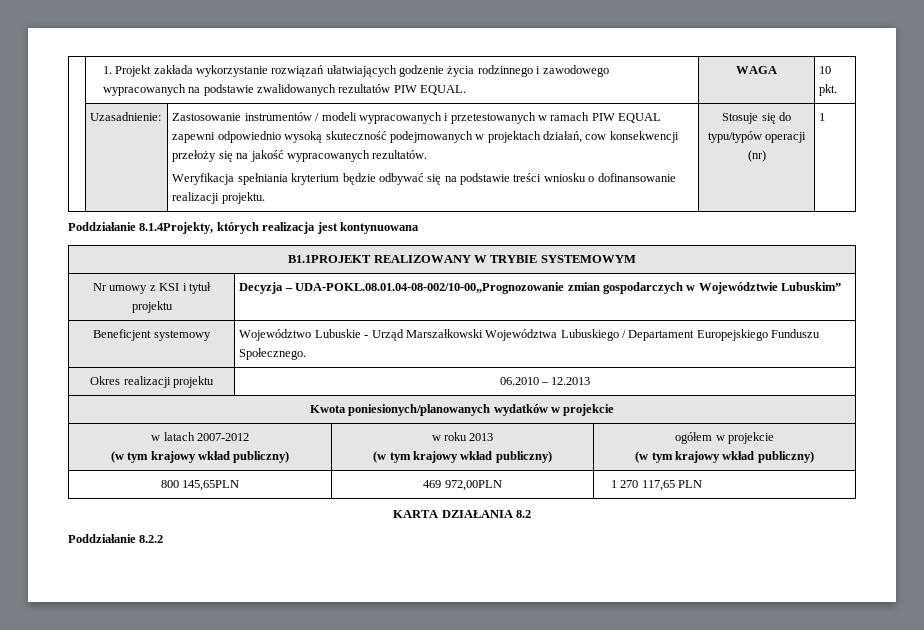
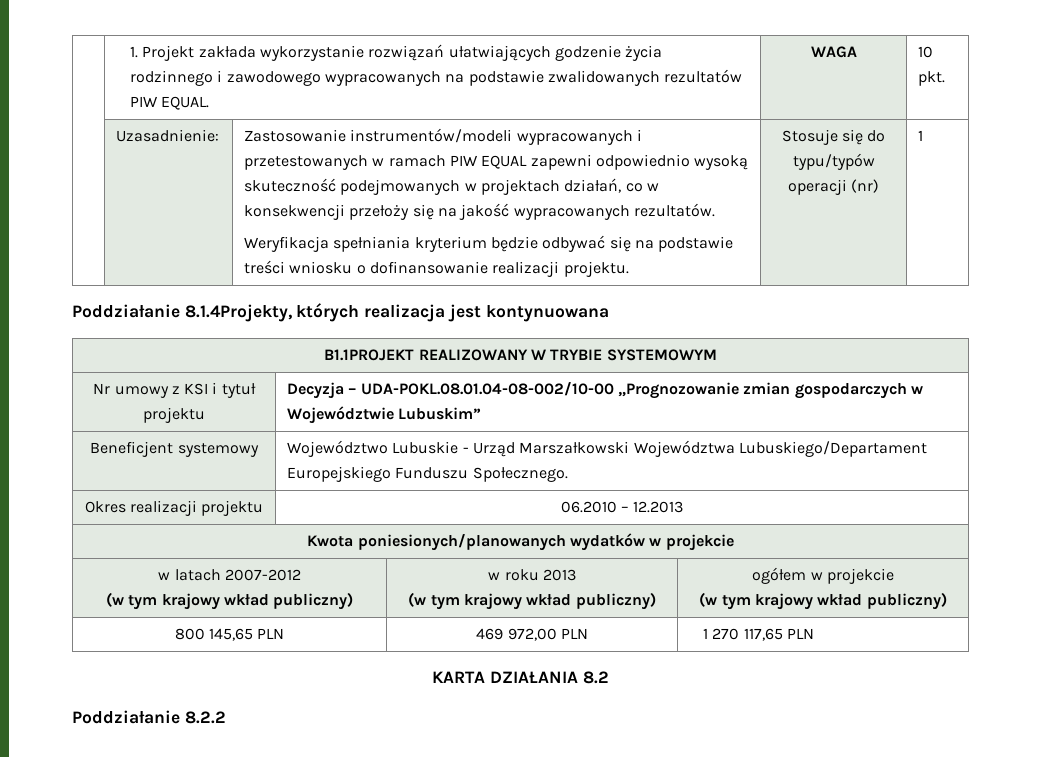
[244,112,357,121] instrumentów / modeli -> [350,128,513,143] instrumentów/modeli
[585,134,607,140] cow -> [625,183,659,192] co w
[295,282,565,294] UDA-POKL.08.01.04-08-002/10-00„Prognozowanie -> [360,382,739,399] UDA-POKL.08.01.04-08-002/10-00 „Prognozowanie
[560,329,695,341] Lubuskiego / Departament -> [738,441,927,457] Lubuskiego/Departament
[182,480,240,491] 145,65PLN -> [209,628,285,641] 145,65 PLN
[444,480,502,491] 972,00PLN -> [507,628,588,641] 972,00 PLN

